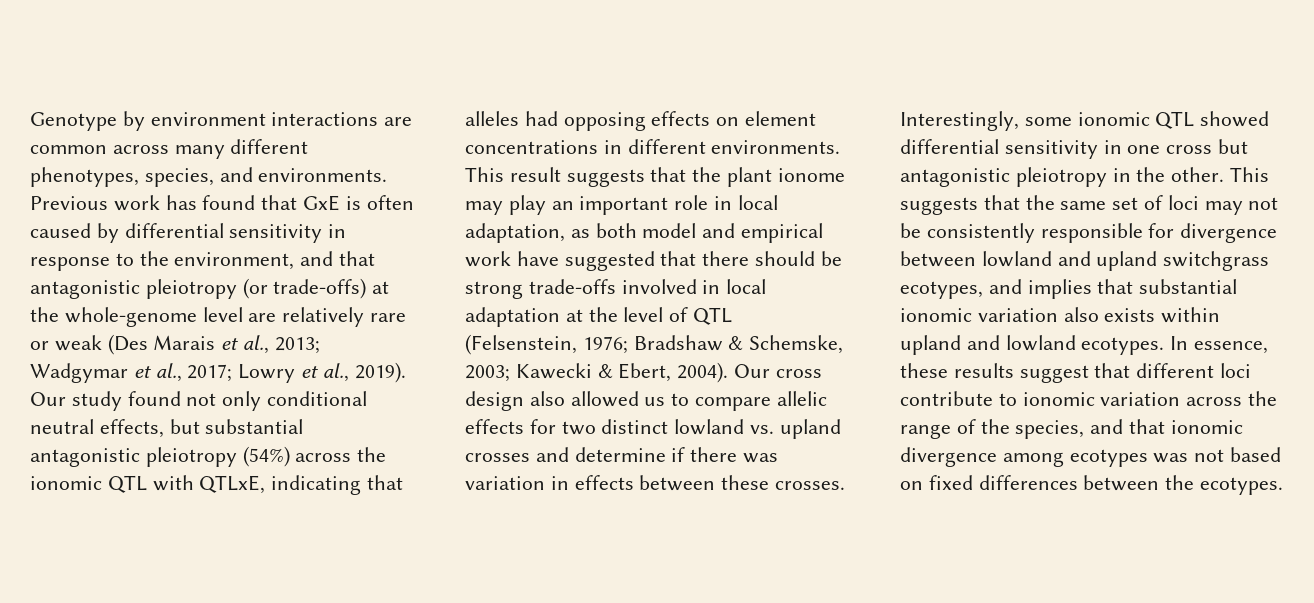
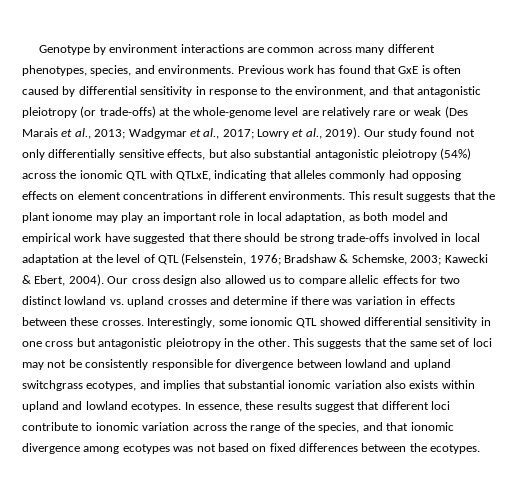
[267,391,368,406] [30,419,94,434] conditional neutral -> [48,149,164,160] differentially sensitive
(200, 426) none -> [229,149,251,158] also
(519, 118) none -> [329,170,386,181] commonly

